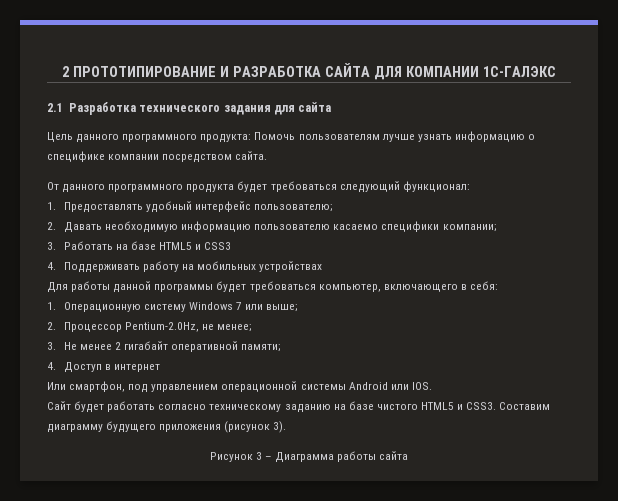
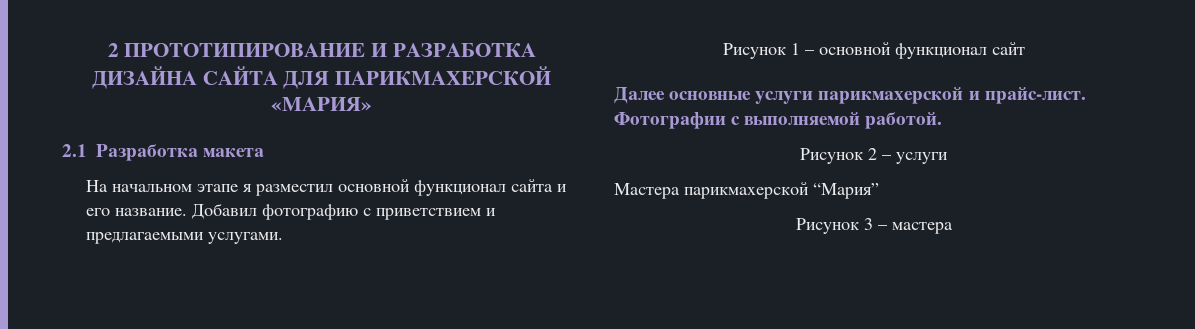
(322, 71) none -> [91,66,197,89] ДИЗАЙНА
[405,66,556,77] КОМПАНИИ 1С-ГАЛЭКС -> [335,66,552,85] [271,97,372,111] ПАРИКМАХЕРСКОЙ «МАРИЯ»
[139,102,332,115] [47,131,535,143] [47,151,268,163] [47,181,470,193] [47,201,334,213] [47,221,497,233] [47,241,232,250] [47,261,323,273] [47,281,498,293] [47,302,299,312] [47,322,253,332] [47,341,282,352] [47,362,161,373] [47,381,432,393] [47,401,551,413] [47,421,287,433] технического задания для сайта // Цель данного программного продукта: Помочь пользователям лучше узнать информацию о специфике компании посредством сайта. // От данного программного продукта будет требоваться следующий функционал: // 1. Предоставлять удобный интерфейс пользователю; // 2. Давать необходимую информацию пользователю касаемо специфики компании; // 3. Работать на базе HTML5 и CSS3 // 4. Поддерживать работу на мобильных устройствах // Для работы данной программы будет требоваться компьютер, включающего в себя: // 1. Операционную систему Windows 7 или выше; // 2. Процессор Pentium-2.0Hz, не менее; // 3. Не менее 2 гигабайт оперативной памяти; // 4. Доступ в интернет // Или смартфон, под управлением операционной системы Android или IOS. // Сайт будет работать согласно техническому заданию на базе чистого HTML5 и CSS3. Составим диаграмму будущего приложения (рисунок 3). -> [203,148,265,157] [85,179,567,196] [85,203,496,220] [85,232,283,244] [722,42,1025,59] [614,87,1086,104] [614,112,943,129] [800,148,948,164] [614,182,879,199] макета // На начальном этапе я разместил основной функционал сайта и его название. Добавил фотографию с приветствием и предлагаемыми услугами. // Рисунок 1 – основной функционал сайт // Далее основные услуги парикмахерской и прайс-лист. Фотографии с выполняемой работой. // Рисунок 2 – услуги // Мастера парикмахерской “Мария”
[275,451,409,463] Диаграмма работы сайта -> [891,222,953,234] мастера

